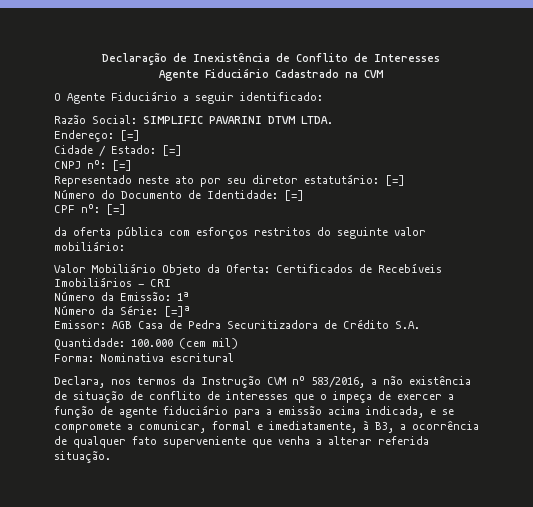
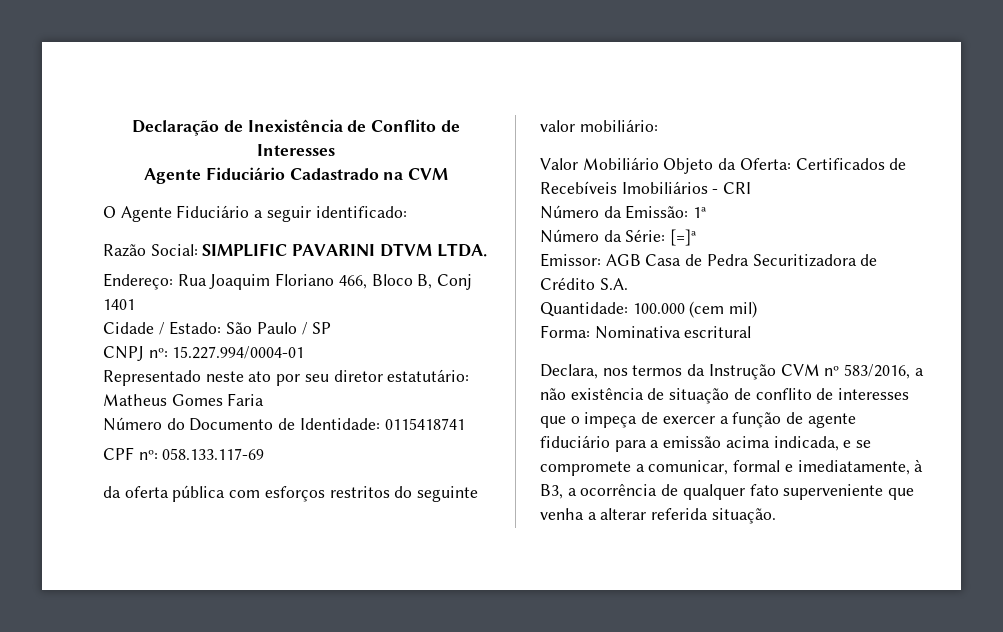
[120,130,140,141] [=] -> [177,273,473,290] [103,299,135,310] Rua Joaquim Floriano 466, Bloco B, Conj 1401
[162,145,182,156] [=] -> [226,322,332,335] São Paulo / SP
[112,160,132,171] [=] -> [172,346,305,359] 15.227.994/0004-01
[385,175,405,186] [=] -> [103,393,265,406] Matheus Gomes Faria
[284,190,304,201] [=] -> [384,418,465,430] 0115418741
[106,204,126,215] [=] -> [162,448,265,460] 058.133.117-69

